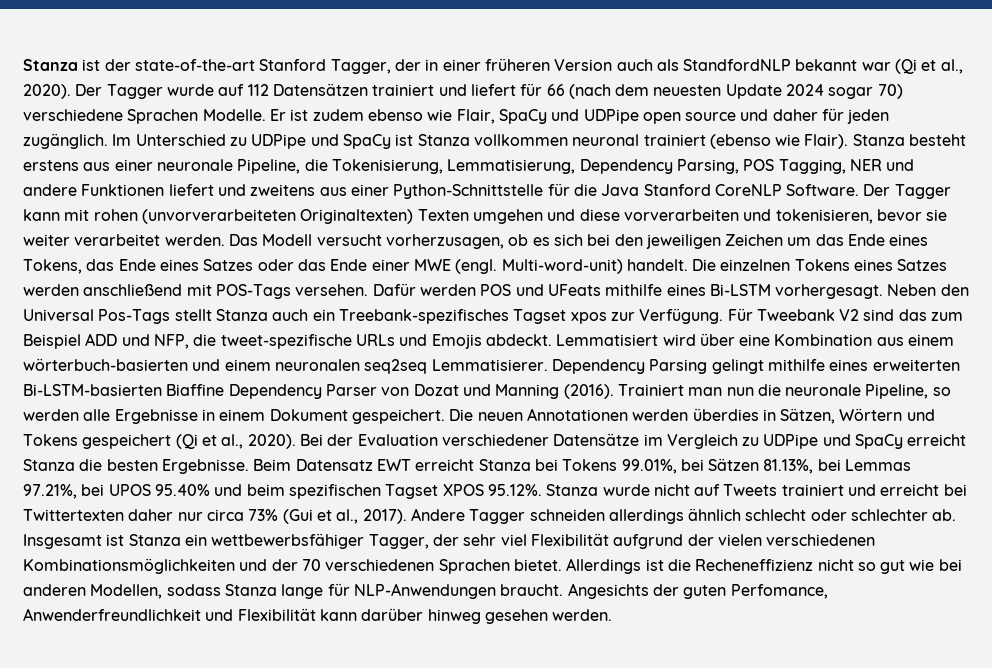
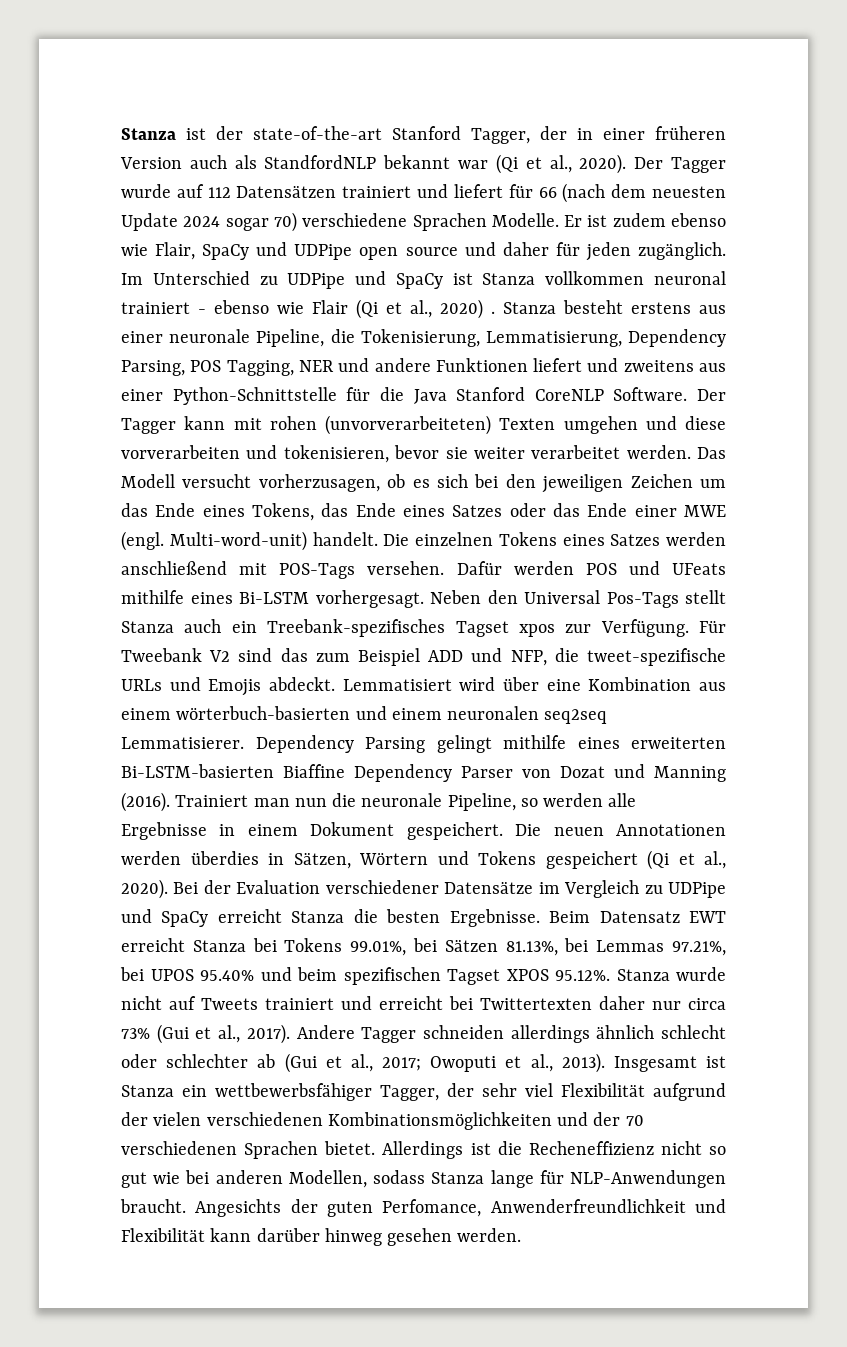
[709,134,849,149] (ebenso wie Flair). -> [198,299,495,319] - ebenso wie Flair (Qi et al., 2020) .
[141,209,414,224] (unvorverarbeiteten Originaltexten) -> [325,415,491,435] (unvorverarbeiteten)
[932,509,957,521] ab. -> [257,1053,605,1073] ab (Gui et al., 2017; Owoputi et al., 2013).

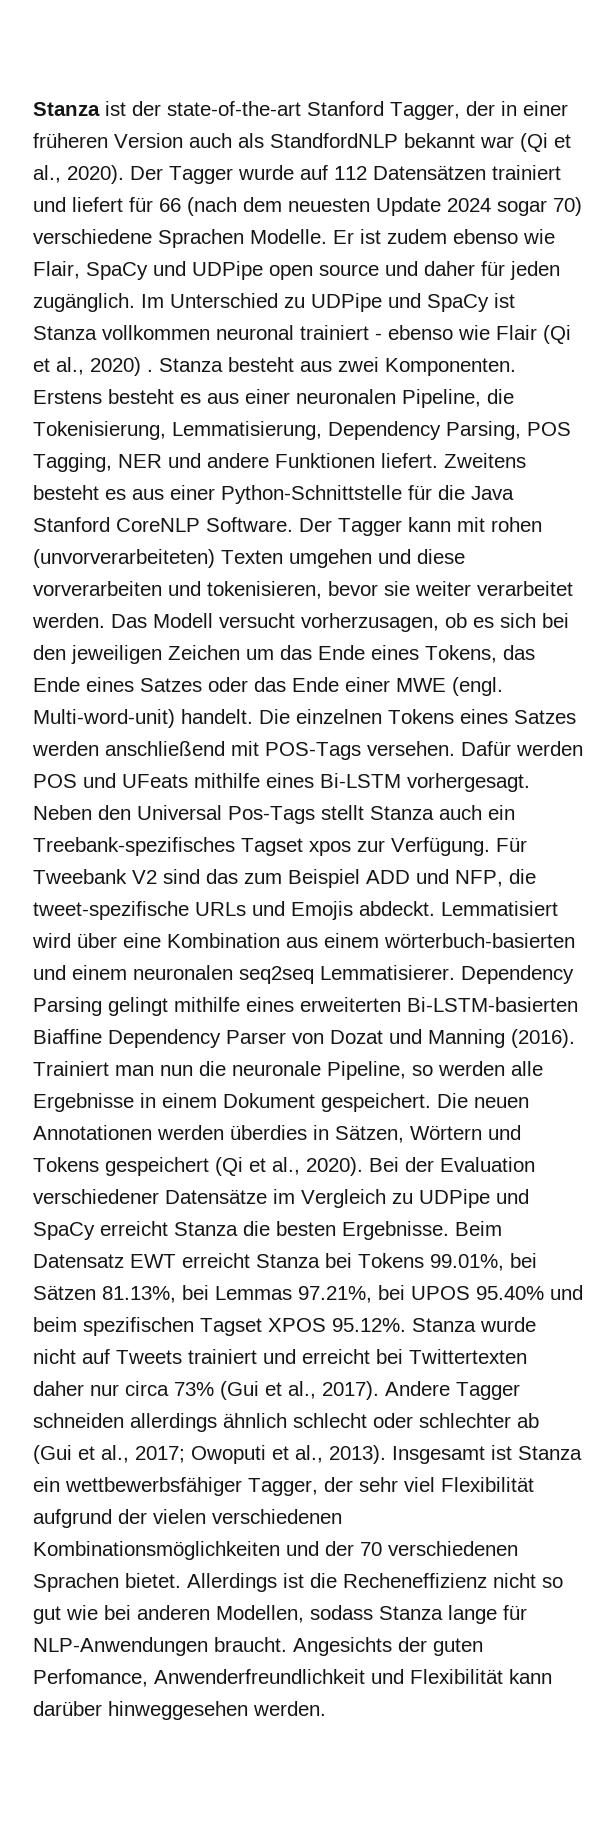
[631,302,726,314] [121,329,251,343] erstens aus einer neuronale -> [300,357,516,376] [33,389,396,404] aus zwei Komponenten. Erstens besteht es aus einer neuronalen
[533,358,694,372] liefert und zweitens -> [381,453,526,468] [33,485,126,500] liefert. Zweitens besteht es
[324,1228,453,1246] hinweg gesehen -> [108,1701,248,1720] hinweggesehen

